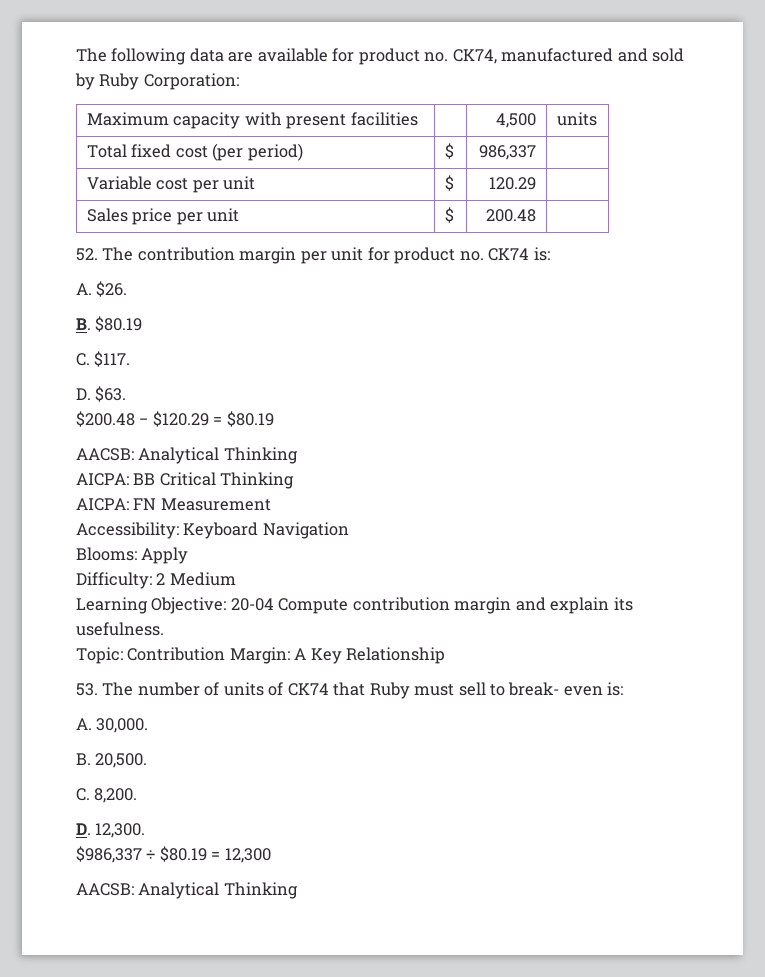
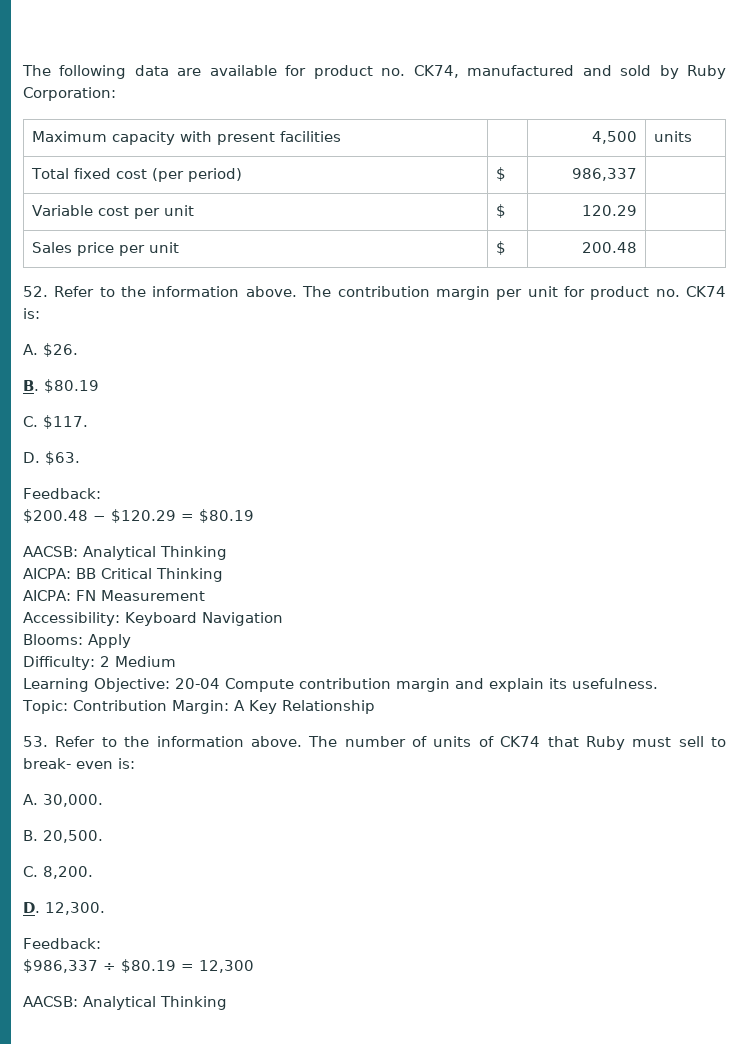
(98, 254) none -> [54,286,297,297] Refer to the information above.
(127, 394) none -> [23,488,101,499] // Feedback:
(98, 689) none -> [55,736,302,747] Refer to the information above.
(146, 830) none -> [23,938,101,949] // Feedback:

